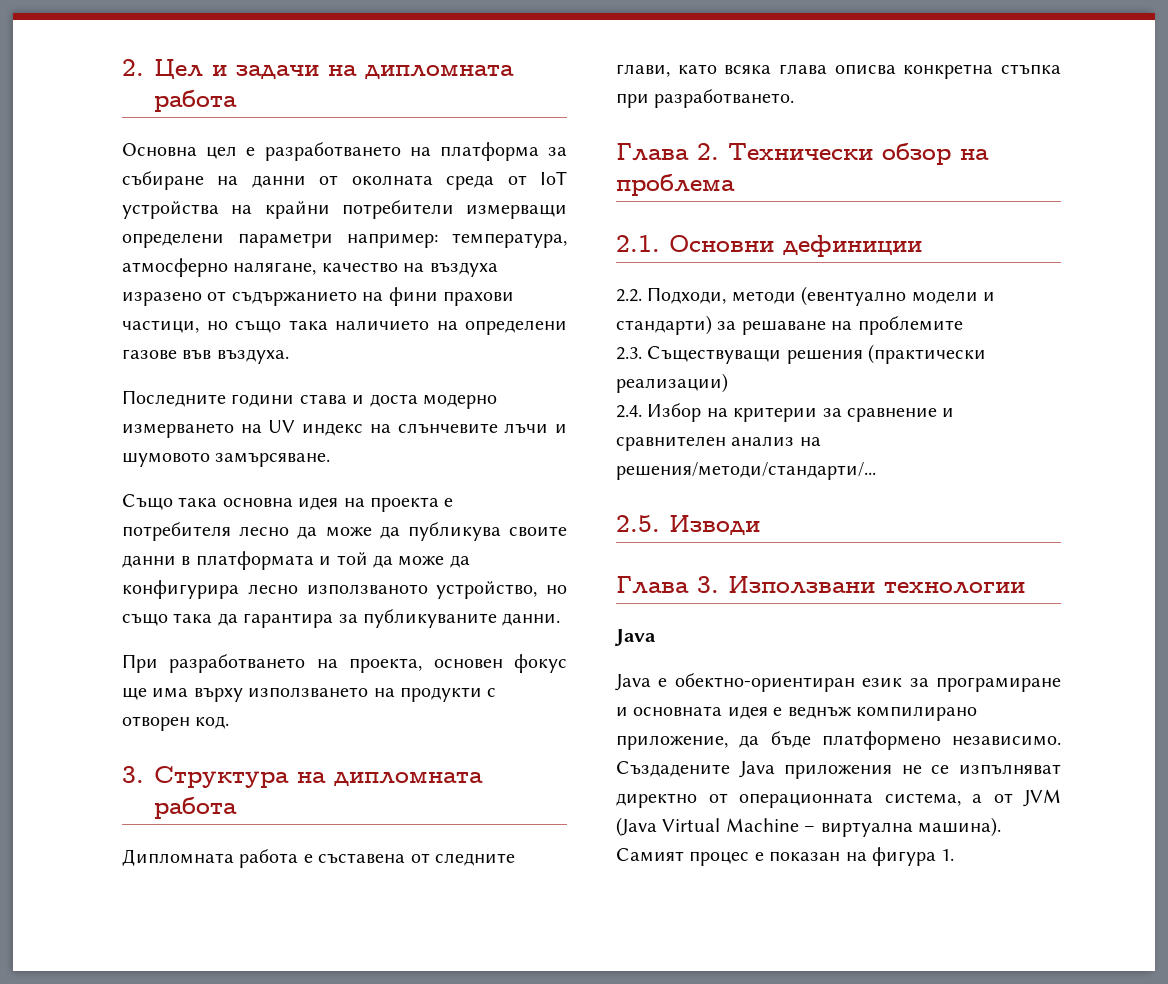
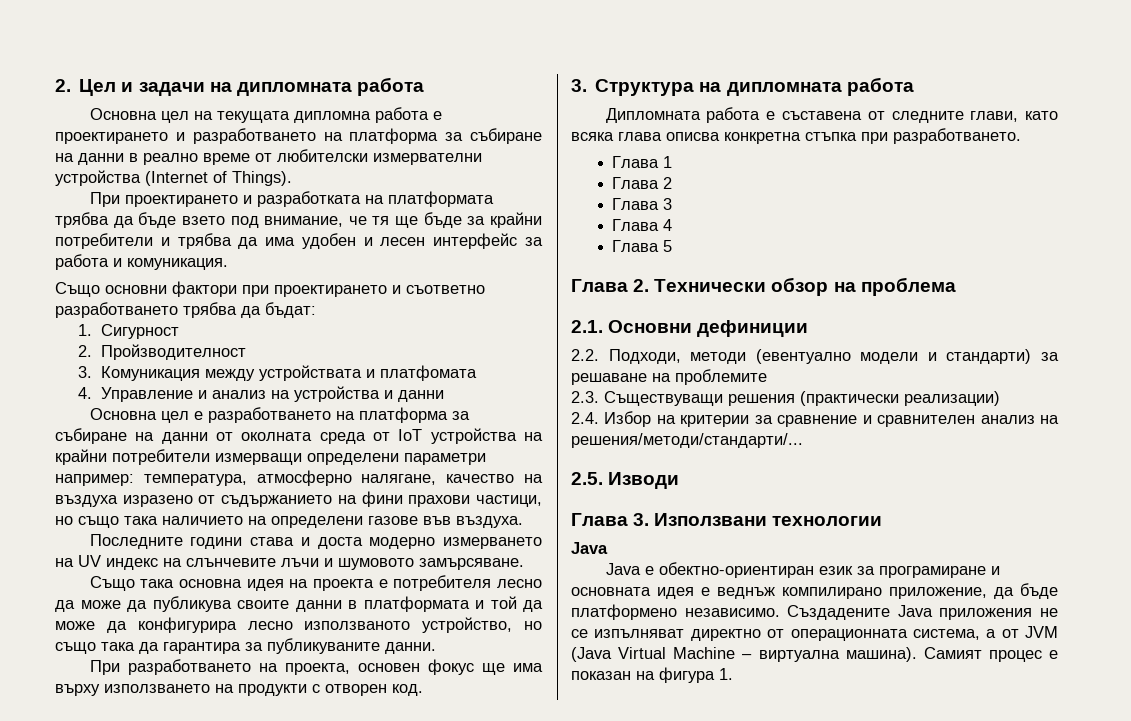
(237, 101) none -> [89,107,442,123] [55,128,542,144] [55,149,482,165] [55,170,292,186] [89,191,494,207] [55,212,542,228] [55,233,543,249] [55,254,228,270] [55,281,485,297] [55,302,316,318] [78,324,180,339] [78,344,247,360] [78,365,478,381] [78,386,445,402] // Основна цел на текущата дипломна работа е проектирането и разработването на платформа за събиране на данни в реално време от любителски измервателни устройства (Internet of Things). // При проектирането и разработката на платформата трябва да бъде взето под внимание, че тя ще бъде за крайни потребители и трябва да има удобен и лесен интерфейс за работа и комуникация. // Също основни фактори при проектирането и съответно разработването трябва да бъдат: // 1. Сигурност // 2. Пройзводителност // 3. Комуникация между устройствата и платфомата // 4. Управление и анализ на устройства и данни
(795, 98) none -> [612,156,673,168] [612,177,673,189] [612,198,673,210] [612,219,673,231] [612,240,673,252] // Глава 1 // Глава 2 // Глава 3 // Глава 4 // Глава 5

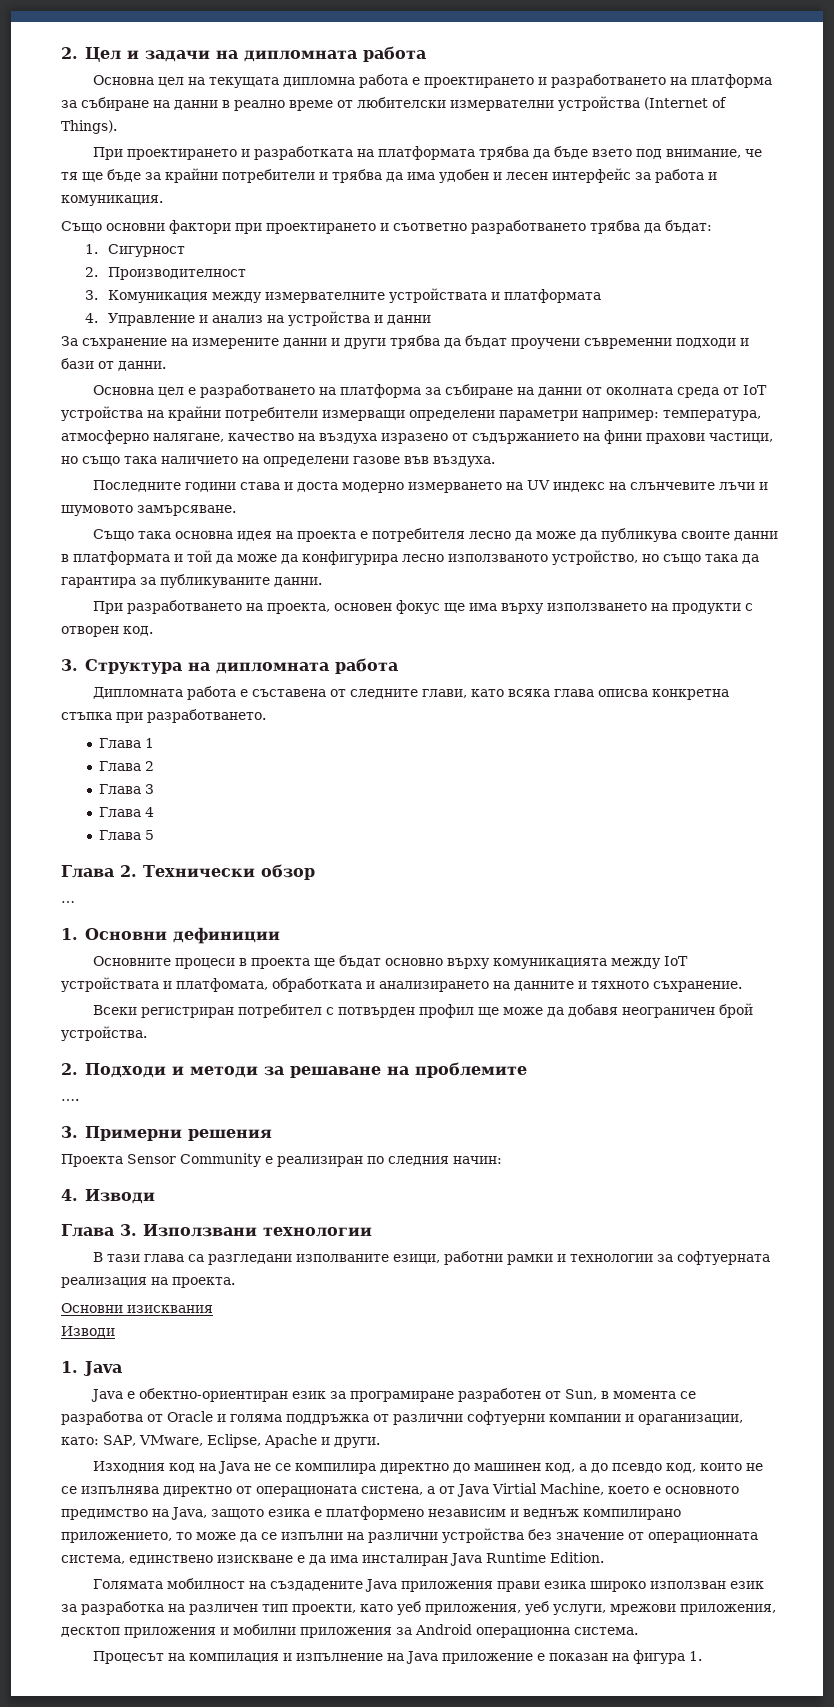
[101,344,247,360] Пройзводителност -> [108,267,247,280] Производителност
[259,365,478,381] устройствата и платфомата -> [265,288,602,303] измервателните устройствата и платформата
(445, 396) none -> [61,335,749,349] [61,358,166,371] // За съхранение на измерените данни и други трябва да бъдат проучени съвременни подходи и бази от данни.
[833,277,956,296] [571,320,603,333] на проблема // 2.1. -> [61,901,75,903] [61,928,78,940] // … // 1.
[571,349,1059,364] [571,369,767,385] [571,391,1000,406] [571,411,1059,427] [571,433,803,448] [571,472,603,485] 2.2. Подходи, методи (евентуално модели и стандарти) за решаване на проблемите // 2.3. Съществуващи решения (практически реализации) // 2.4. Избор на критерии за сравнение и сравнителен анализ на решения/методи/стандарти/... // 2.5. -> [92,955,688,969] [61,977,742,992] [92,1003,753,1018] [61,1026,147,1041] [61,1062,527,1078] [61,1099,79,1101] [61,1126,272,1141] [61,1153,502,1167] [61,1189,78,1201] Основните процеси в проекта ще бъдат основно върху комуникацията между IoT устройствата и платфомата, обработката и анализирането на данните и тяхното съхранение. // Всеки регистриран потребител с потвърден профил ще може да добавя неограничен брой устройства. // 2. Подходи и методи за решаване на проблемите // …. // 3. Примерни решения // Проекта Sensor Community е реализиран по следния начин: // 4.
(883, 521) none -> [92,1251,770,1265] [61,1277,235,1288] [61,1303,213,1313] [61,1326,115,1338] [61,1361,78,1373] В тази глава са разгледани изполваните езици, работни рамки и технологии за софтуерната реализация на проекта. // Основни изисквания // Изводи // 1.
[990,566,1000,575] [571,583,1058,599] [571,604,1058,620] [571,626,1058,641] [571,647,1042,662] и основната идея е веднъж компилирано приложение, да бъде платформено независимо. Създадените Java приложения не се изпълняват директно от операционната система, а от JVM (Java Virtual Machine – виртуална машина). Самият процес -> [457,1388,696,1402] [61,1411,743,1425] [61,1434,380,1448] [92,1461,763,1474] [61,1483,739,1497] [61,1506,681,1520] [61,1528,758,1543] [61,1552,604,1566] [92,1578,764,1592] [61,1601,776,1615] [61,1624,638,1638] [92,1651,533,1664] разработен от Sun, в момента се разработва от Oracle и голяма поддръжка от различни софтуерни компании и ораганизации, като: SAP, VMware, Eclipse, Apache и други. // Изходния код на Java не се компилира директно до машинен код, а до псевдо код, които не се изпълнява директно от операционата систена, а от Java Virtial Machine, което е основното предимство на Java, защото езика е платформено независим и веднъж компилирано приложението, то може да се изпълни на различни устройства без значение от операционната система, единствено изискване е да има инсталиран Java Runtime Edition. // Голямата мобилност на създадените Java приложения прави езика широко използван език за разработка на различен тип проекти, като уеб приложения, уеб услуги, мрежови приложения, десктоп приложения и мобилни приложения за Android операционна система. // Процесът на компилация и изпълнение на Java приложение

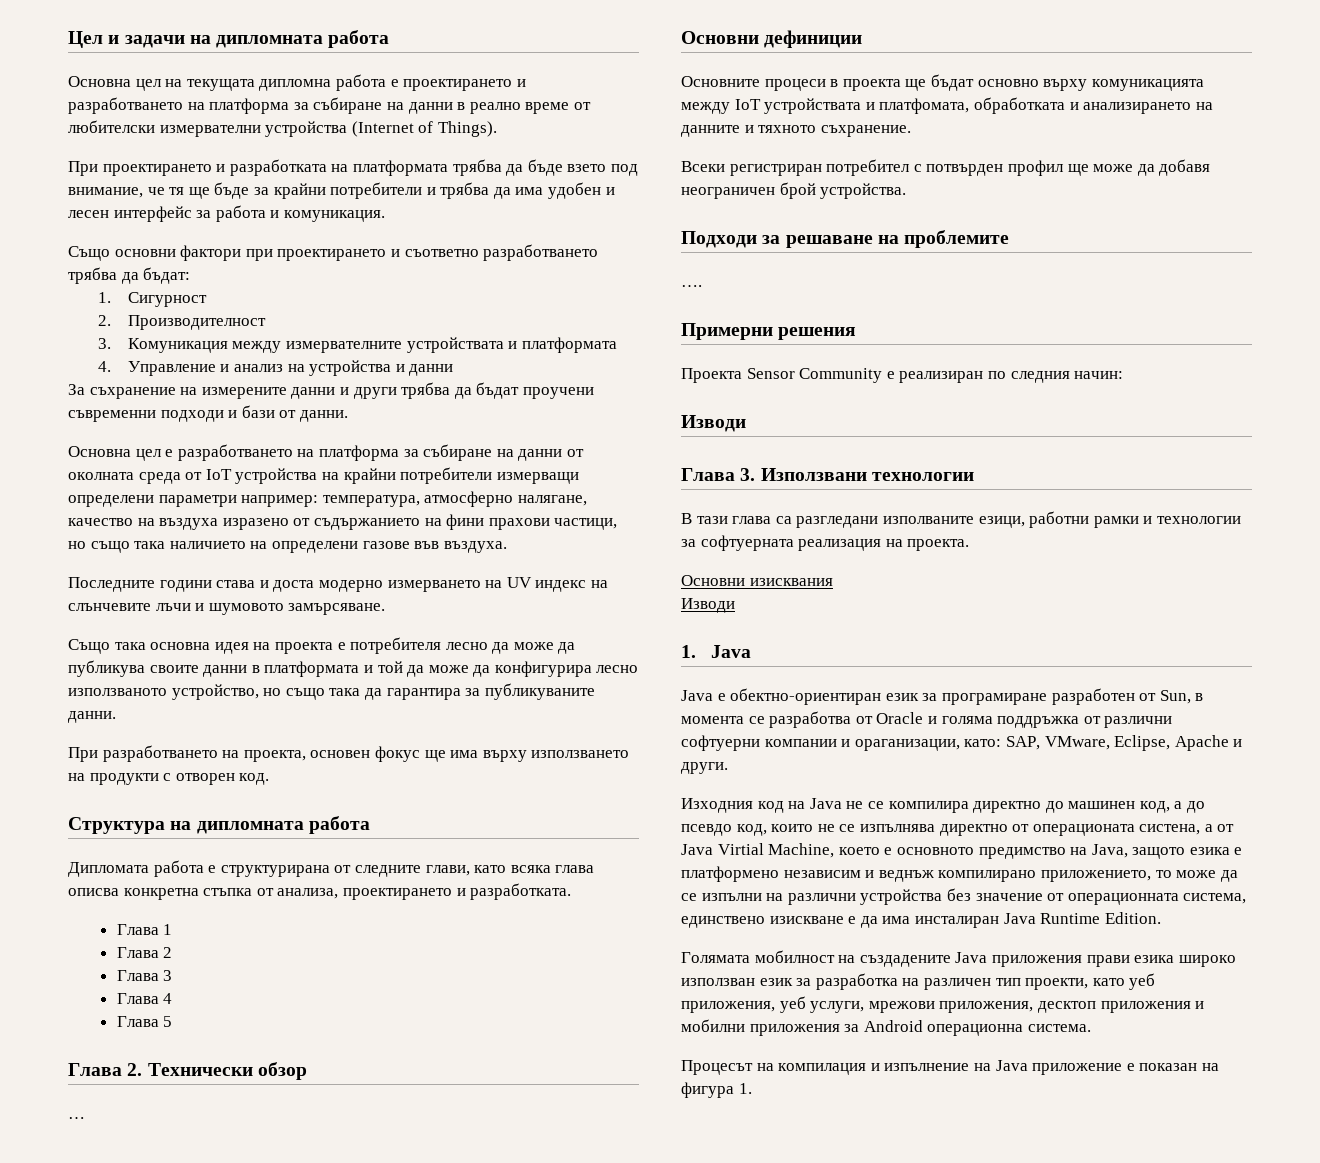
[61,47,78,59] 2. -> (68, 39) none
[61,659,78,671] 3. -> (270, 779) none
[92,686,326,700] Дипломната работа е съставена -> [68,860,330,877] Дипломата работа е структурирана
[116,709,266,723] при разработването. -> [256,883,572,900] от анализа, проектирането и разработката.
[61,928,78,940] 1. -> (85, 1118) none
[61,1063,258,1078] 2. Подходи и методи -> [681,231,757,248] Подходи
[61,1126,78,1138] 3. -> (702, 286) none
[61,1189,78,1201] 4. -> (1124, 375) none

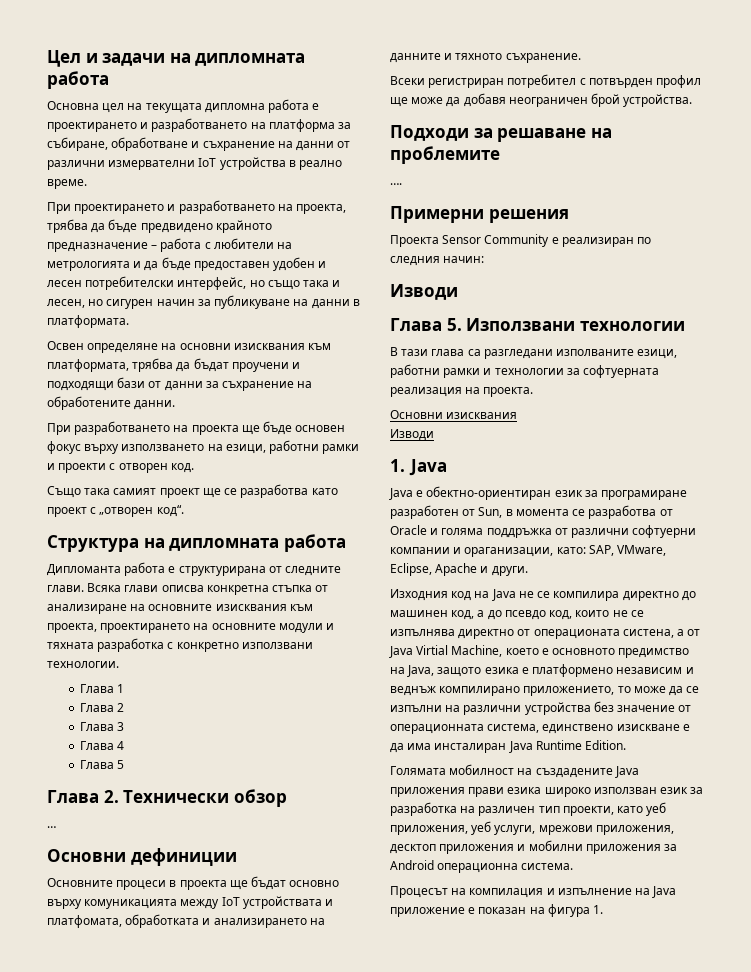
[313,97,591,114] [68,120,497,137] [68,159,638,176] [68,182,615,199] [68,205,385,222] [68,244,599,261] [68,267,191,284] [97,292,207,307] [97,315,266,330] [97,337,617,353] [97,360,454,376] [68,382,594,399] [68,405,348,422] [68,444,584,461] [68,467,579,484] [68,491,587,507] [68,514,618,530] [68,541,507,553] [68,577,608,592] [68,603,386,615] [68,637,576,654] [68,660,639,677] [68,683,595,700] [68,711,116,723] [68,745,630,762] [68,773,270,785] събиране на данни в реално време от любителски измервателни устройства (Internet of Things). // При проектирането и разработката на платформата трябва да бъде взето под внимание, че тя ще бъде за крайни потребители и трябва да има удобен и лесен интерфейс за работа и комуникация. // Също основни фактори при проектирането и съответно разработването трябва да бъдат: // 1. Сигурност // 2. Производителност // 3. Комуникация между измервателните устройствата и платформата // 4. Управление и анализ на устройства и данни // За съхранение на измерените данни и други трябва да бъдат проучени съвременни подходи и бази от данни. // Основна цел е разработването на платформа за събиране на данни от околната среда от IoT устройства на крайни потребители измерващи определени параметри например: температура, атмосферно налягане, качество на въздуха изразено от съдържанието на фини прахови частици, но също така наличието на определени газове във въздуха. // Последните години става и доста модерно измерването на UV индекс на слънчевите лъчи и шумовото замърсяване. // Също така основна идея на проекта е потребителя лесно да може да публикува своите данни в платформата и той да може да конфигурира лесно използваното устройство, но също така да гарантира за публикуваните данни. // При разработването на проекта, основен фокус ще има върху използването на продукти с отворен код. -> [47,137,351,151] [47,157,343,170] [47,179,87,189] [47,200,347,214] [47,219,272,233] [47,238,293,252] [47,257,327,271] [47,276,341,290] [47,295,360,309] [47,315,129,328] [47,341,332,353] [47,358,301,372] [47,377,313,391] [47,396,176,410] [47,421,346,435] [47,440,360,454] [47,463,194,473] [47,484,338,498] [47,505,184,517] събиране, обработване и съхранение на данни от различни измервателни IoT устройства в реално време. // При проектирането и разработването на проекта, трябва да бъде предвидено крайното предназначение – работа с любители на метрологията и да бъде предоставен удобен и лесен потребителски интерфейс, но също така и лесен, но сигурен начин за публикуване на данни в платформата. // Освен определяне на основни изисквания към платформата, трябва да бъдат проучени и подходящи бази от данни за съхранение на обработените данни. // При разработването на проекта ще бъде основен фокус върху използването на езици, работни рамки и проекти с отворен код. // Също така самият проект ще се разработва като проект с „отворен код“.
[68,862,149,877] Дипломата -> [47,564,121,576] Дипломанта
[425,865,595,876] [68,883,572,900] глави, като всяка глава описва конкретна стъпка от анализа, проектирането и разработката. -> [47,583,329,595] [47,604,313,614] [47,623,335,633] [47,638,313,652] [47,661,119,668] глави. Всяка глави описва конкретна стъпка от анализиране на основните изисквания към проекта, проектирането на основните модули и тяхната разработка с конкретно използвани технологии.
[740,468,756,481] 3. -> [446,318,462,331] 5.

